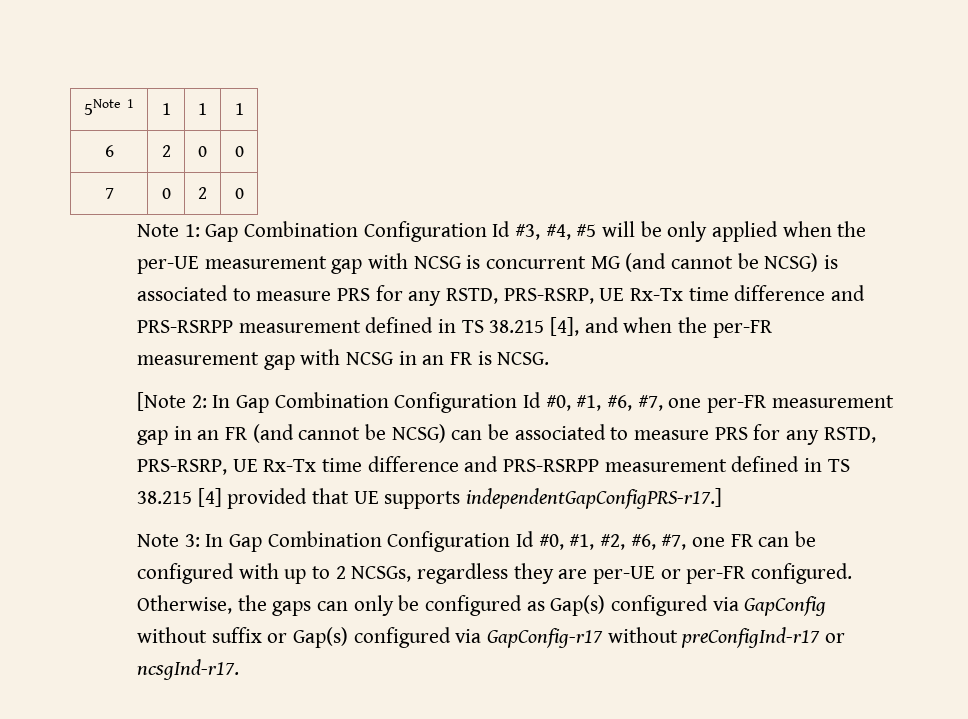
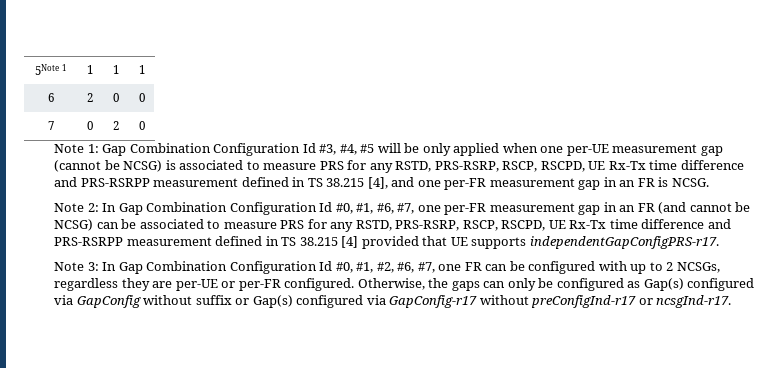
[837,221,867,237] the -> [540,146,564,153] one
[367,253,733,272] with NCSG is concurrent MG (and cannot -> [54,160,102,172] (cannot
(594, 296) none -> [502,161,585,172] RSCP, RSCPD,
[623,317,773,338] [136,349,393,370] when the per-FR measurement gap with NCSG -> [417,178,601,190] one per-FR measurement gap
[136,392,186,411] [Note -> [54,203,85,212] Note
(227, 467) none -> [462,220,546,231] RSCP, RSCPD,
[465,488,722,509] independentGapConfigPRS-r17.] -> [529,236,719,249] independentGapConfigPRS-r17.

